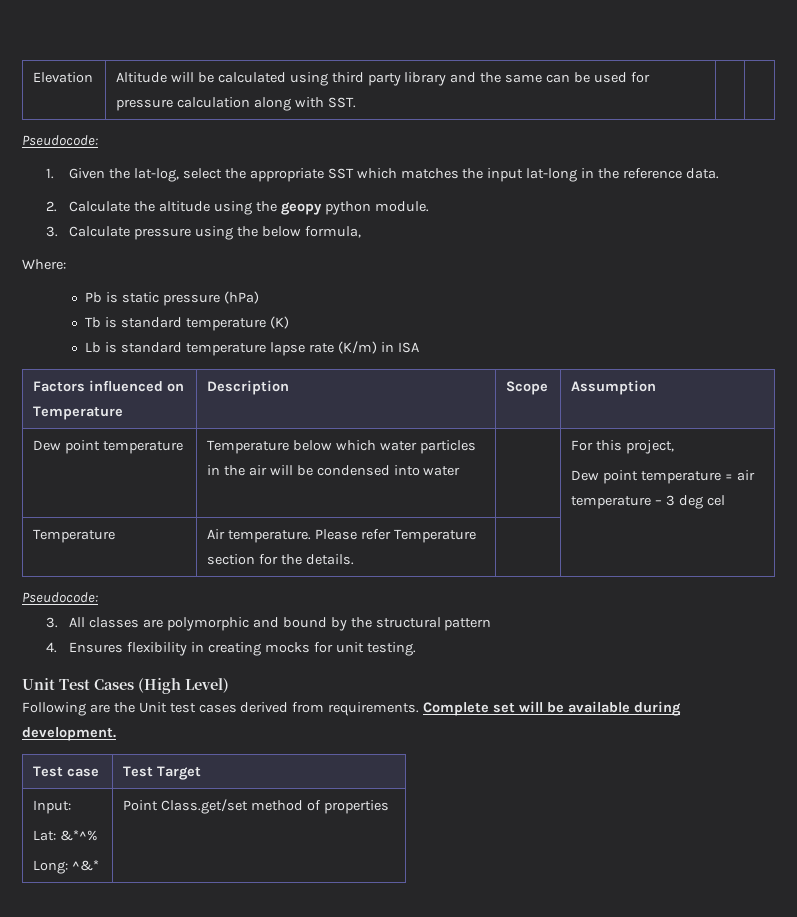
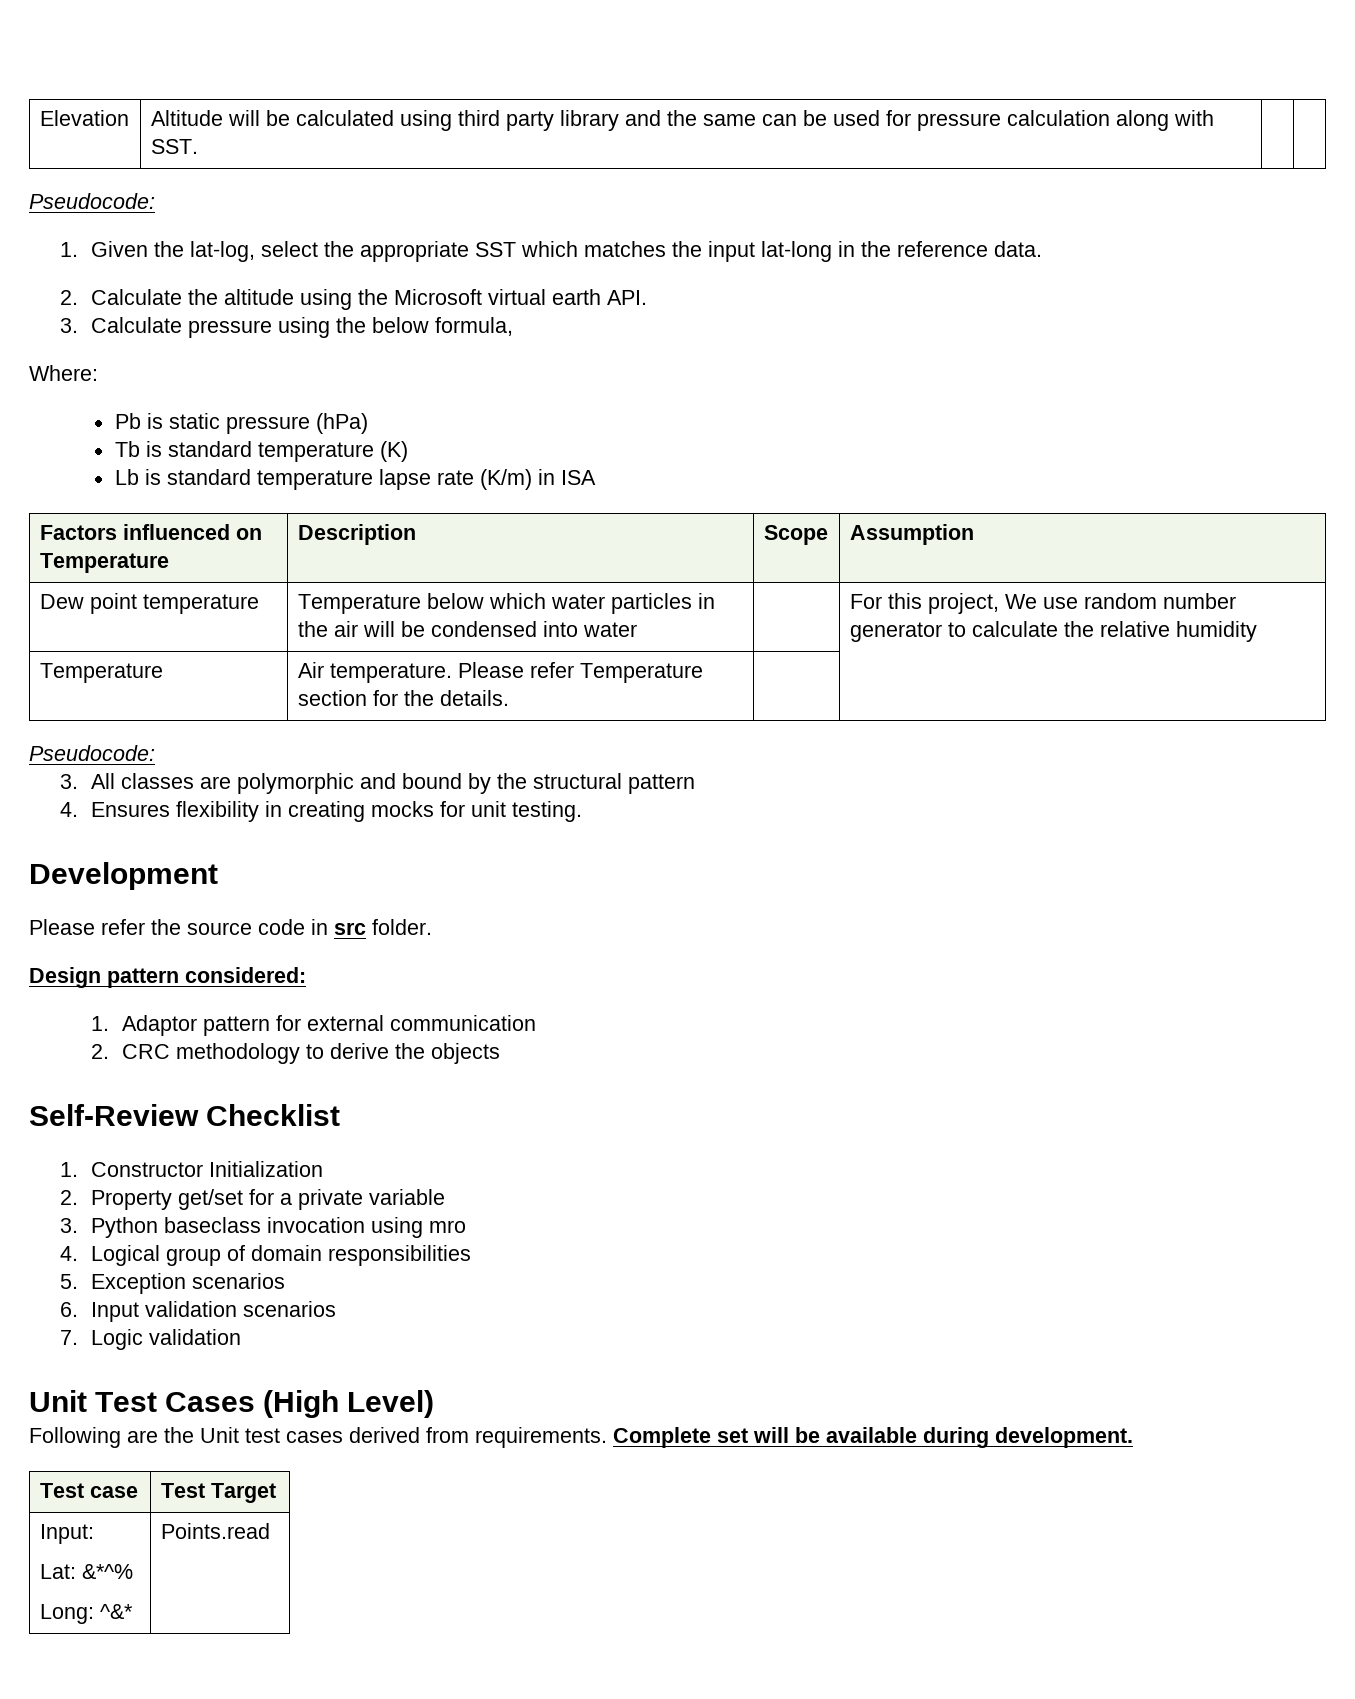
[280,201,429,215] geopy python module. -> [394,289,648,305] Microsoft virtual earth API.
[571,470,755,484] [571,495,725,509] // Dew point temperature = air temperature – 3 deg cel -> [1004,593,1236,609] [849,621,1257,642] We use random number generator to calculate the relative humidity
(416, 649) none -> [29,862,218,890] [29,919,432,935] [29,967,306,988] [91,1015,537,1036] [91,1043,501,1064] [29,1104,341,1126] [60,1161,324,1177] [60,1189,446,1210] [60,1217,467,1238] [60,1245,472,1266] [60,1273,286,1294] [60,1301,337,1322] [60,1329,242,1350] // Development // Please refer the source code in src folder. // Design pattern considered: // 1. Adaptor pattern for external communication // 2. CRC methodology to derive the objects // Self-Review Checklist // 1. Constructor Initialization // 2. Property get/set for a private variable // 3. Python baseclass invocation using mro // 4. Logical group of domain responsibilities // 5. Exception scenarios // 6. Input validation scenarios // 7. Logic validation
[123,799,389,814] Point Class.get/set method of properties -> [160,1523,270,1539] Points.read

